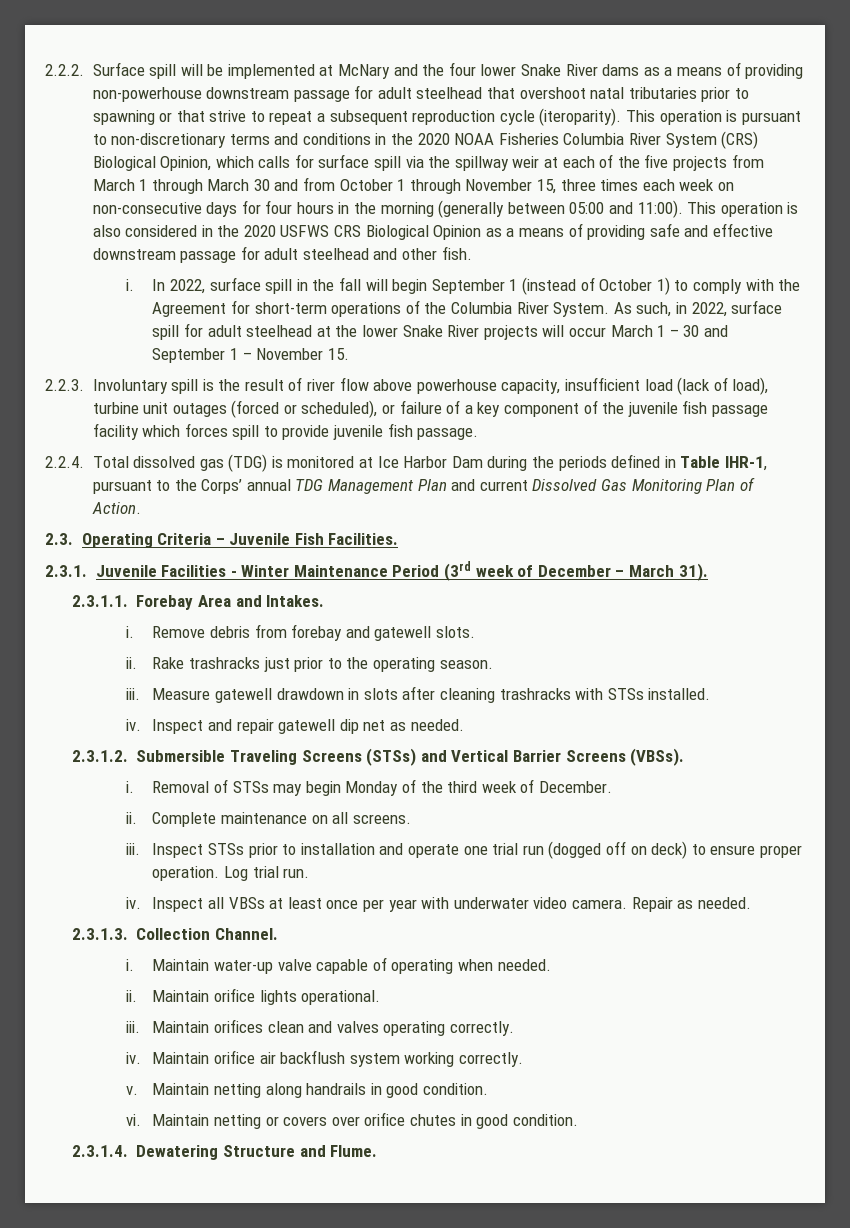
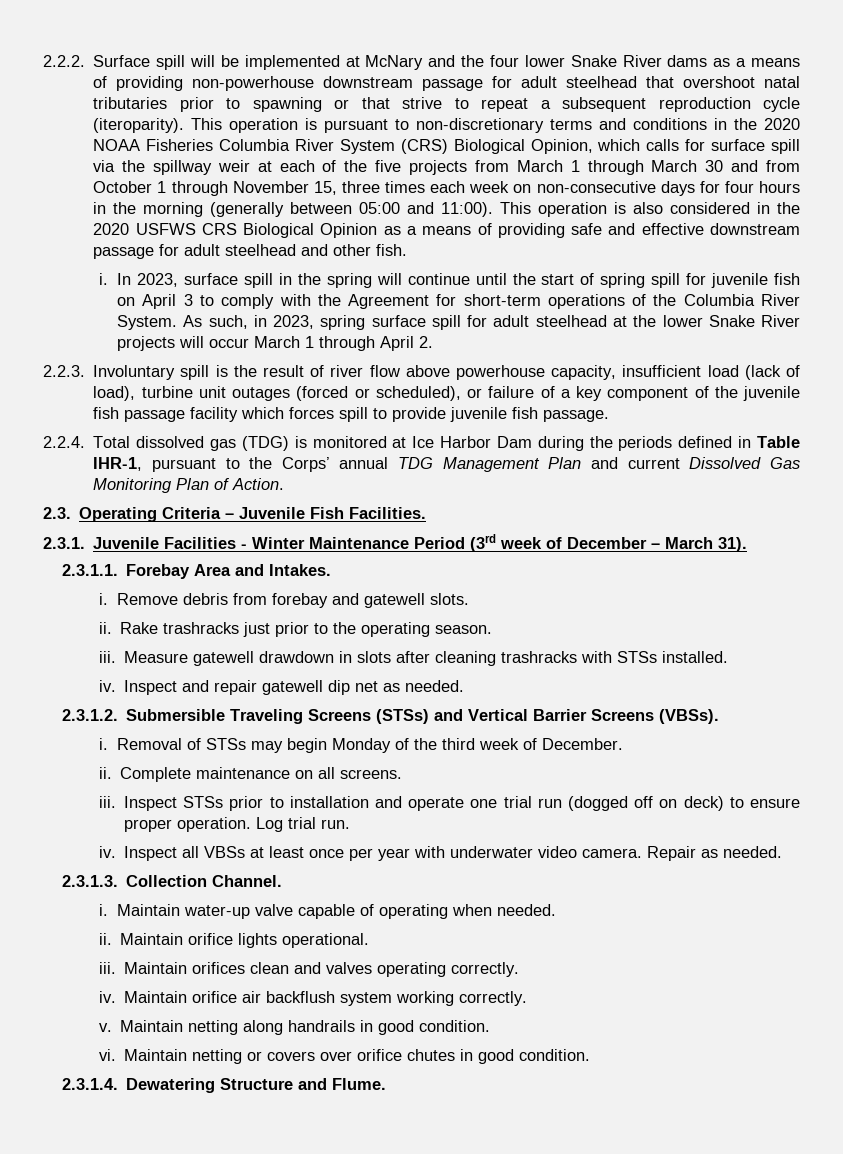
[170,279,206,294] 2022, -> [137,273,179,287] 2023,
[339,277,670,295] fall will begin September 1 (instead of October 1) -> [326,273,800,288] [117,294,193,309] spring will continue until the start of spring spill for juvenile fish on April 3
[691,302,727,317] 2022, -> [273,315,366,330] 2023, spring
[669,325,728,337] [152,348,349,363] – 30 and September 1 – November 15. -> [319,336,434,351] through April 2.

